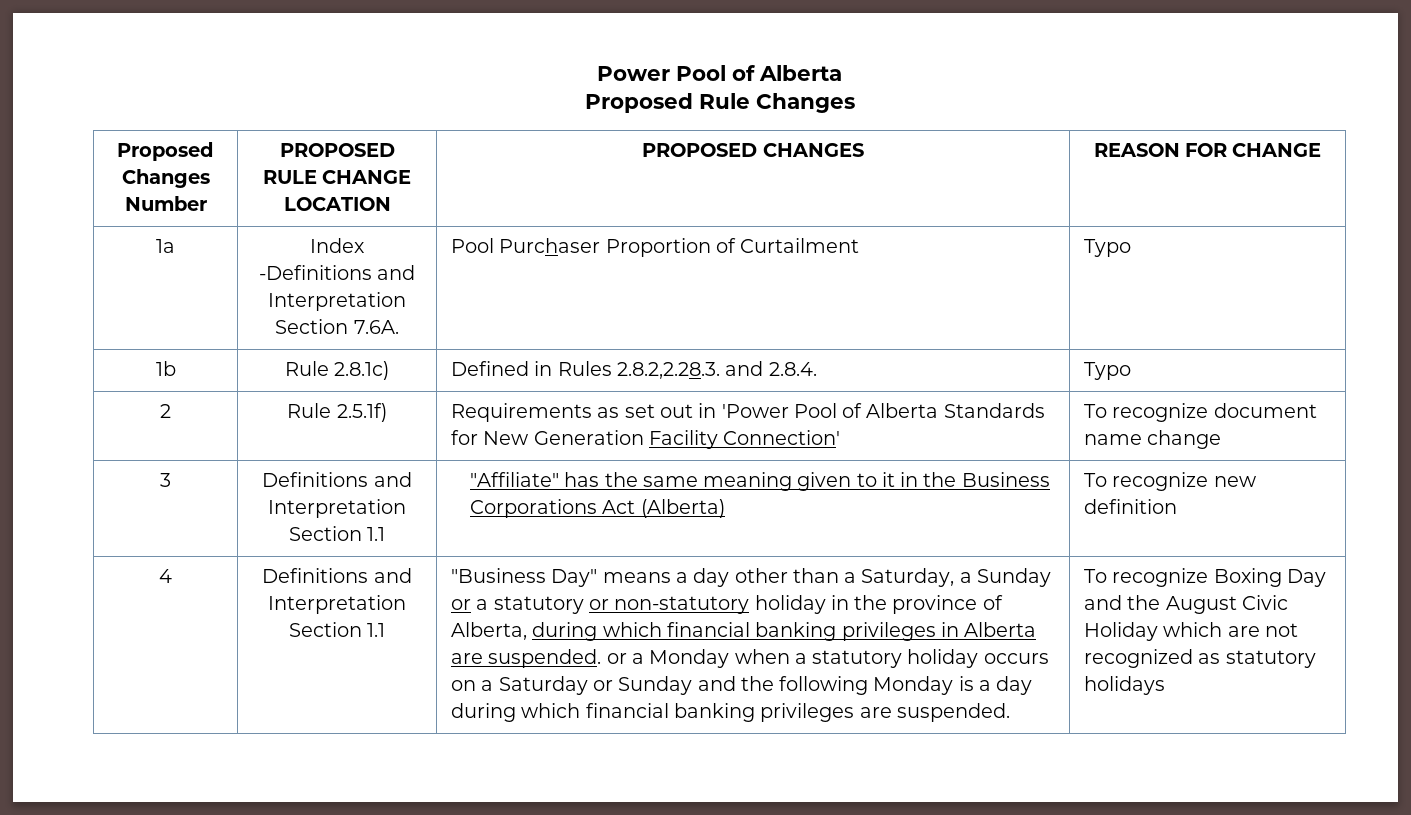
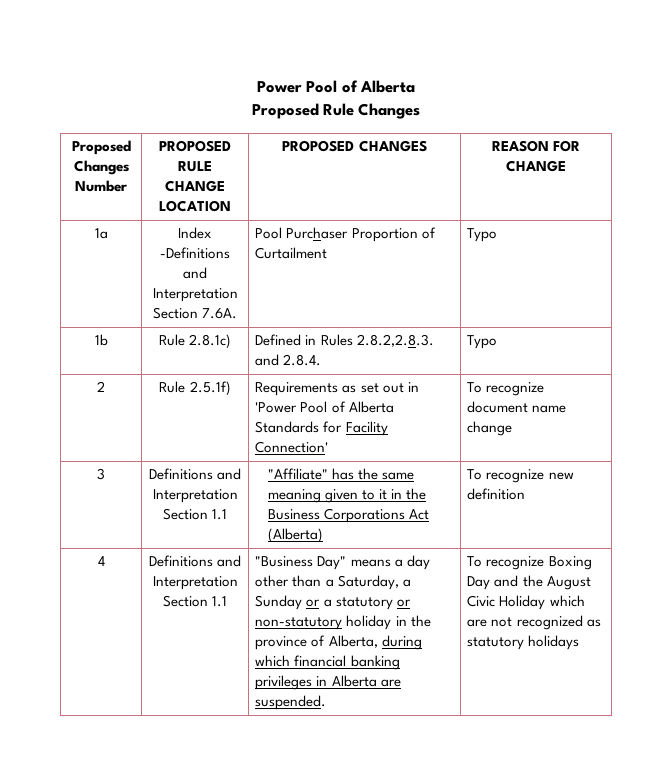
[617,362,721,379] 2.8.2,2.28.3. -> [356,334,434,347] 2.8.2,2.8.3.
[483,430,644,445] New Generation -> (343, 427) none
[606,649,1049,668] [451,676,1033,695] [451,703,1010,722] or a Monday when a statutory holiday occurs on a Saturday or Sunday and the following Monday is a day during which financial banking privileges are suspended. -> (327, 702) none

